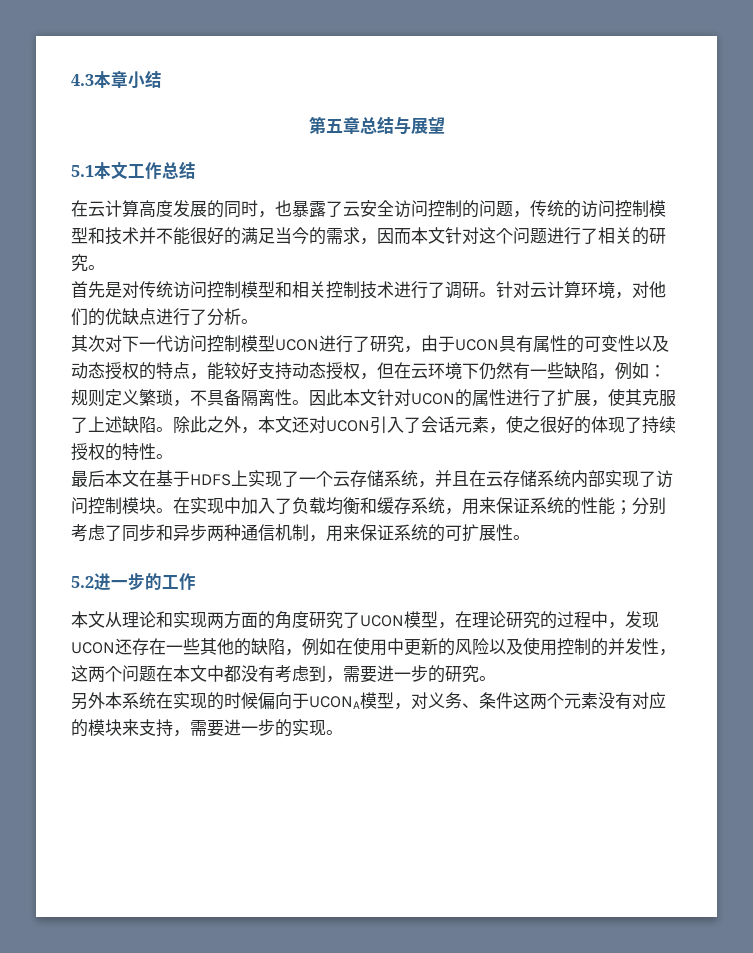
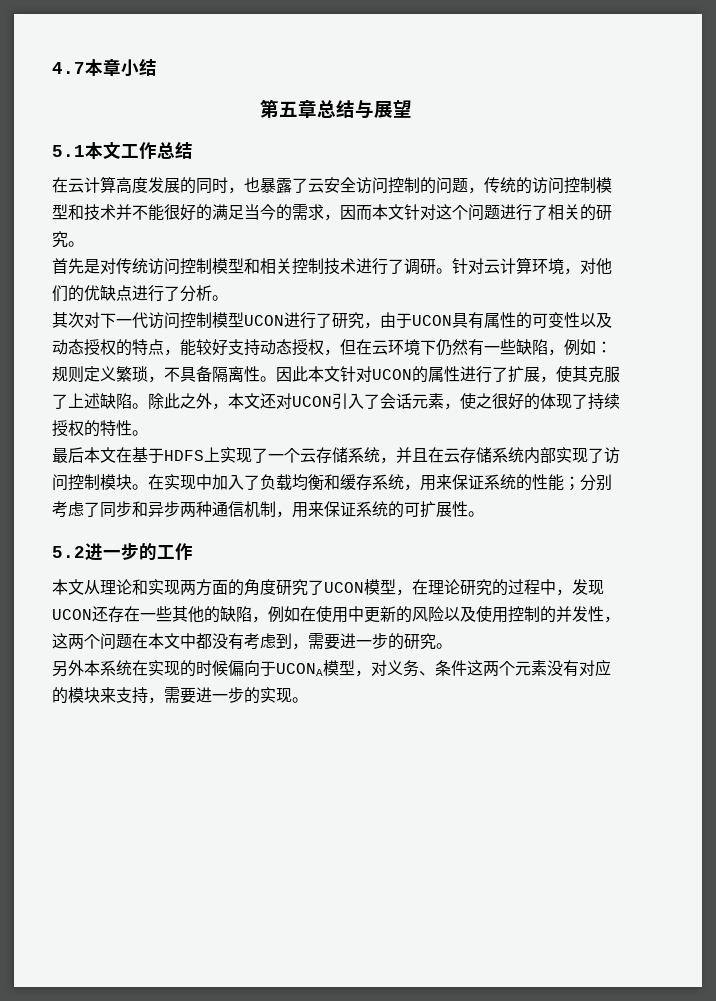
[71,74,94,86] 4.3 -> [52,62,85,74] 4.7

